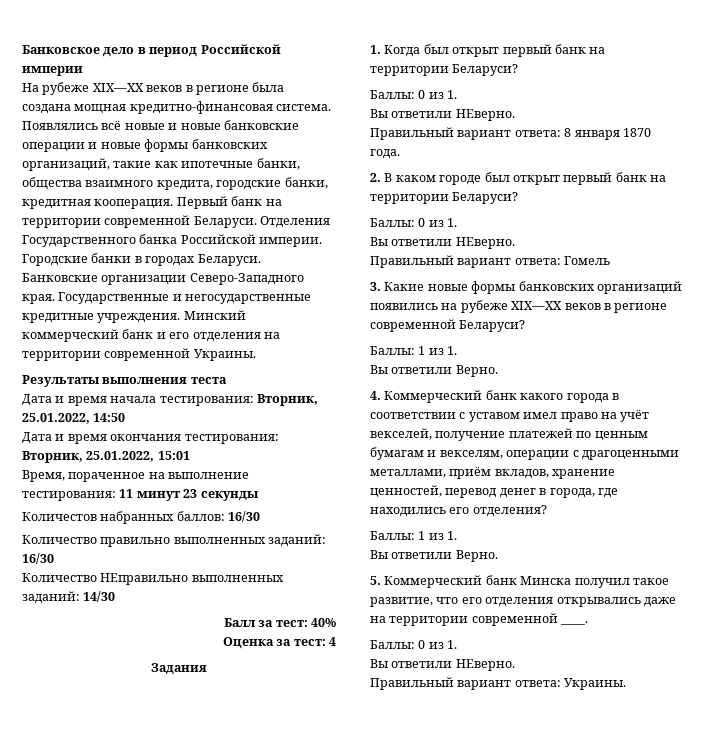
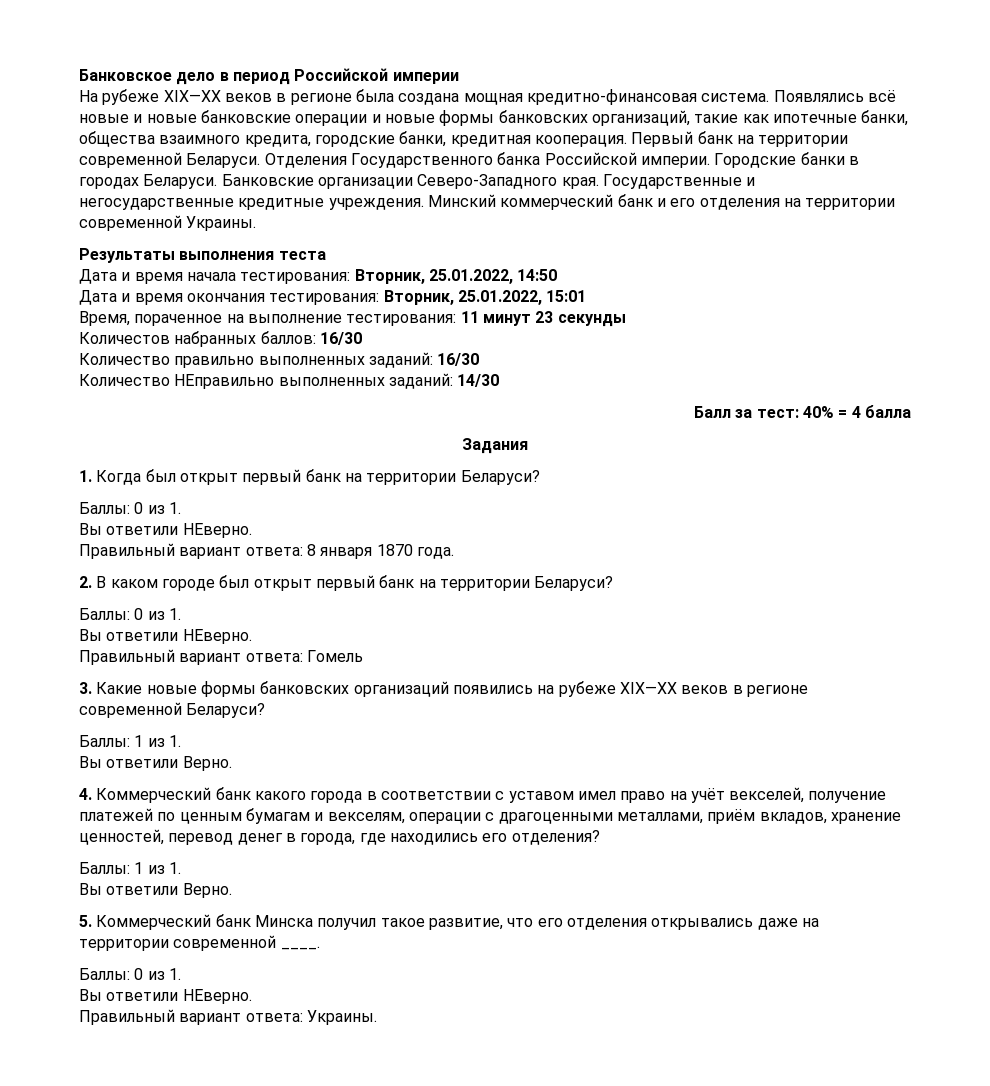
[222,637,326,649] // Оценка за тест: -> [838,410,848,418] =
(336, 641) none -> [865,405,912,418] балла

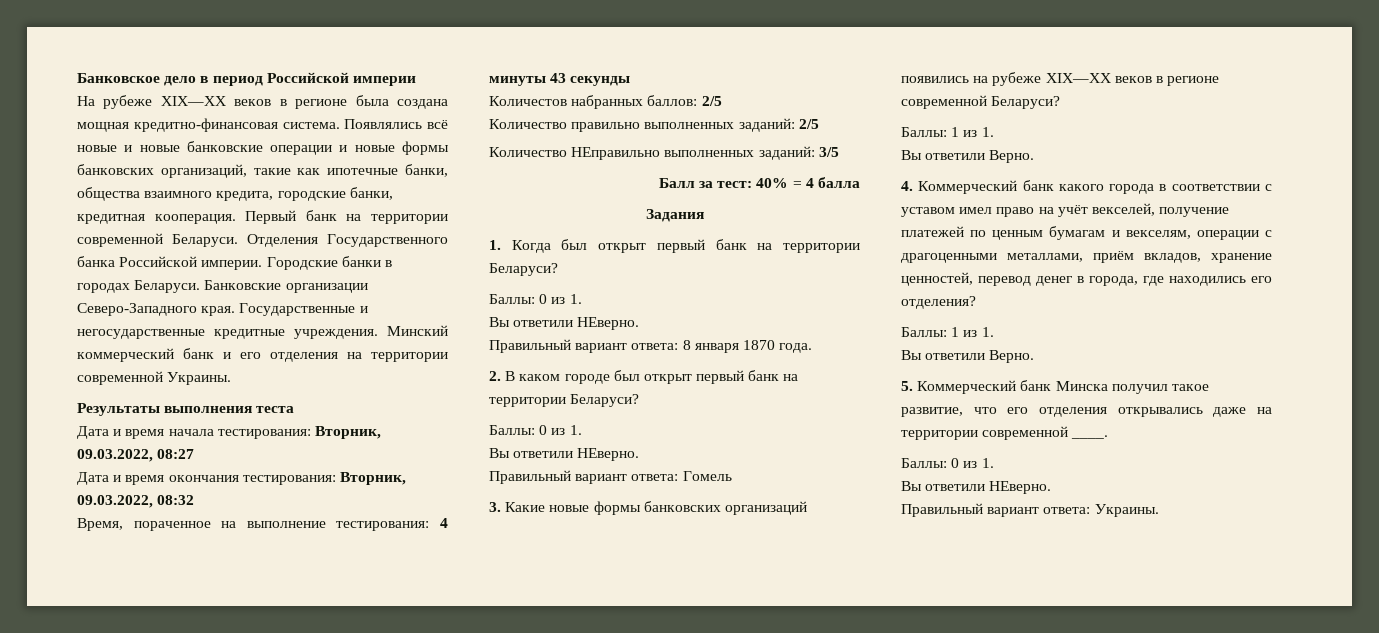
[428,269,558,284] 25.01.2022, 14:50 -> [77,449,195,462] 09.03.2022, 08:27
[457,290,587,305] 25.01.2022, 15:01 -> [77,495,195,508] 09.03.2022, 08:32
[460,311,554,326] 11 минут 23 -> [440,518,448,528] [489,73,567,86] 4 минуты 43
[319,332,362,345] 16/30 -> [701,96,722,106] 2/5
[437,353,480,366] 16/30 -> [798,119,819,129] 2/5
[457,374,500,387] 14/30 -> [818,147,839,157] 3/5

